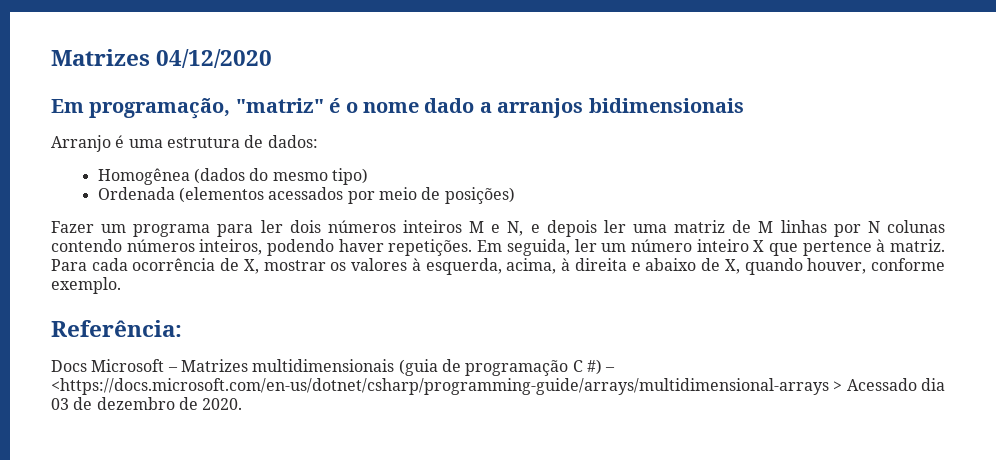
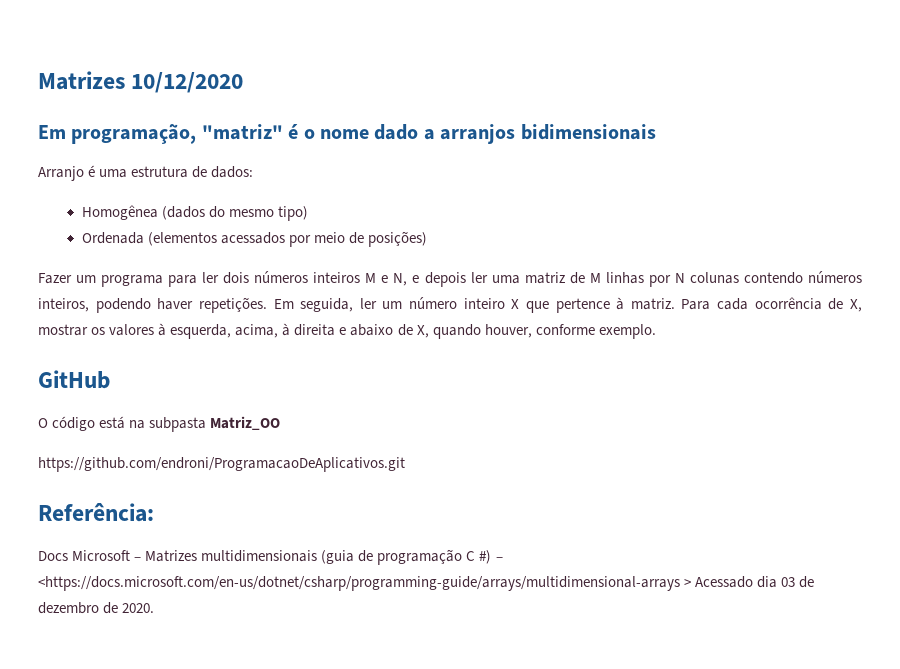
[51,49,273,68] Matrizes 04/12/2020 -> [38,71,244,93] Matrizes 10/12/2020
(121, 285) none -> [38,370,110,389] [38,416,281,432] [38,457,405,472] // GitHub // O código está na subpasta Matriz_OO // https://github.com/endroni/ProgramacaoDeAplicativos.git

